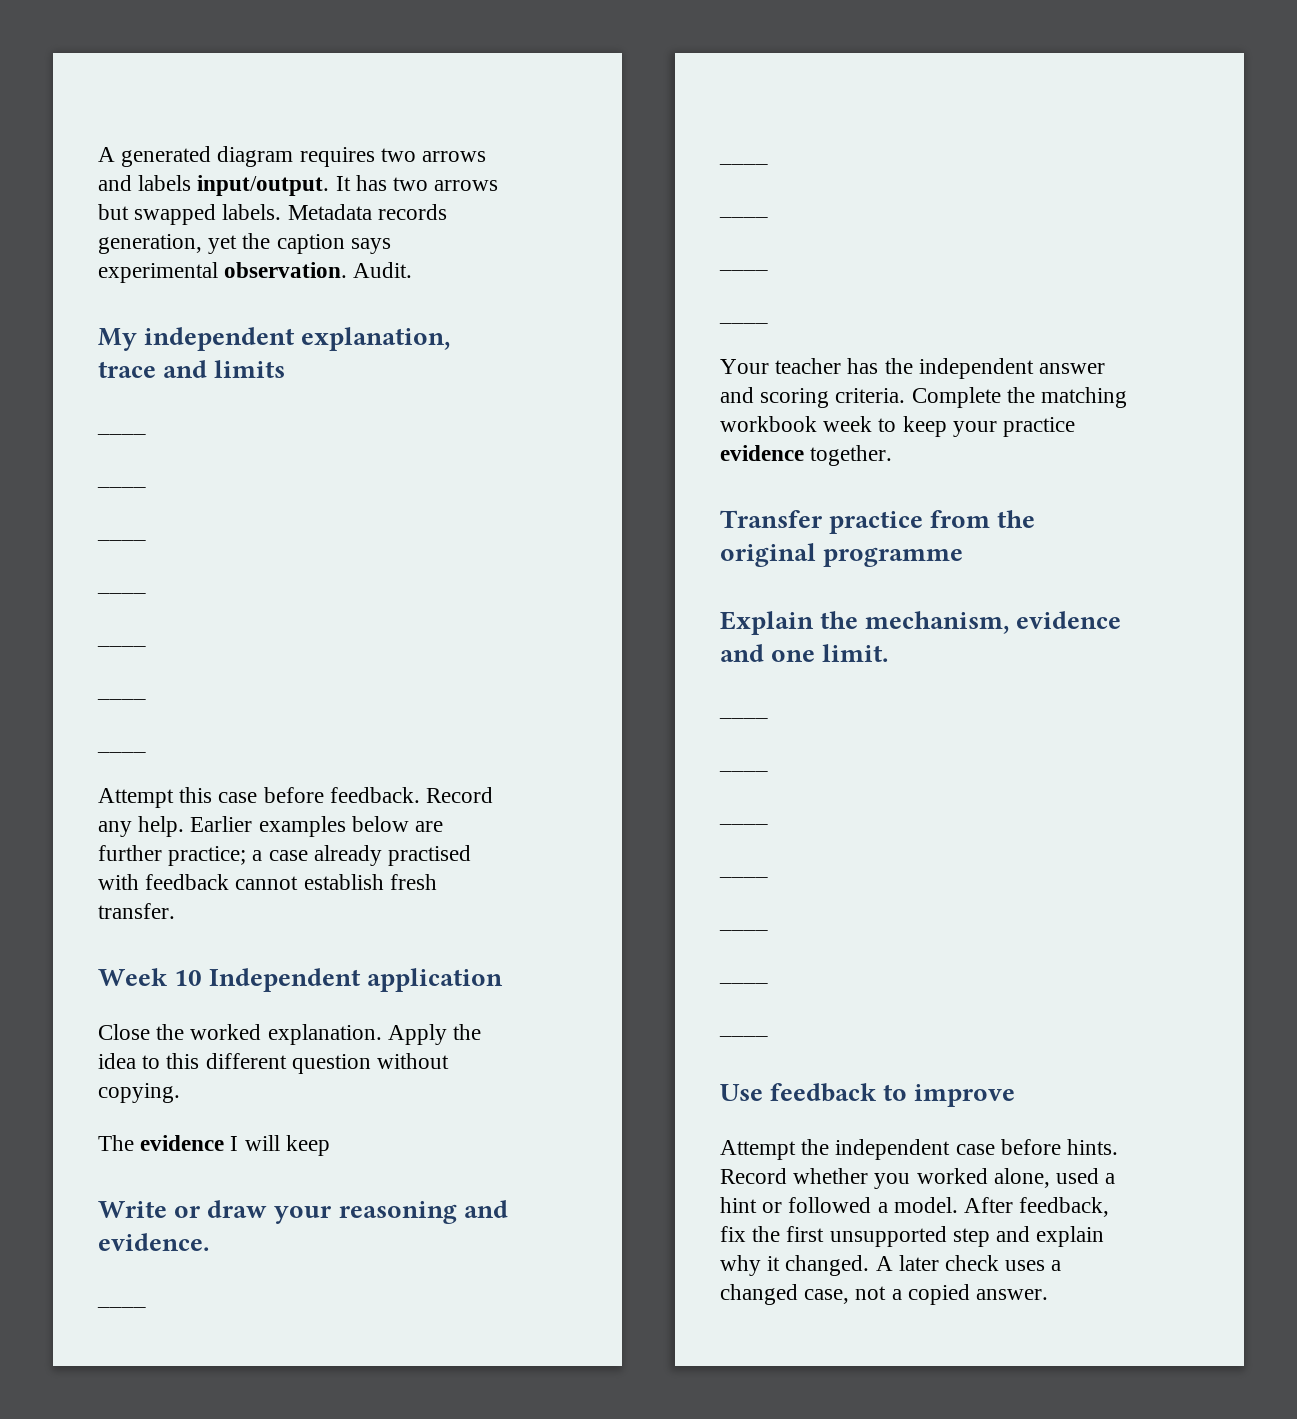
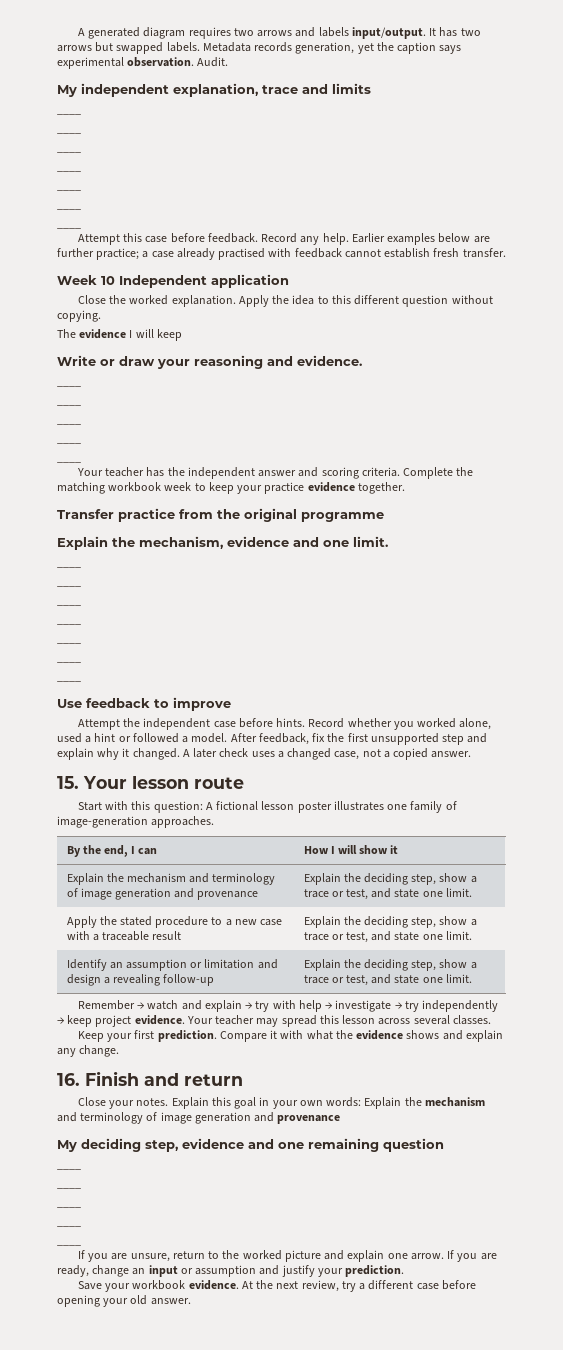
(1049, 1294) none -> [57,776,244,789] [78,801,457,813] [57,816,215,828] [66,845,158,857] [303,845,399,854] [66,873,276,885] [66,888,259,900] [303,873,477,885] [303,888,472,900] [66,916,283,928] [66,931,182,941] [303,916,477,928] [303,931,472,943] [66,959,278,971] [66,974,215,986] [303,959,477,971] [303,974,472,986] [78,1000,499,1012] [57,1015,491,1027] [78,1030,503,1042] [57,1045,120,1057] [57,1071,243,1086] [78,1097,485,1109] [57,1112,341,1124] [57,1138,444,1152] [57,1168,81,1170] [57,1187,81,1189] [57,1206,81,1208] [57,1225,81,1227] [57,1244,81,1246] [78,1250,497,1262] [57,1265,405,1277] [78,1280,476,1292] [57,1295,191,1307] // 15. Your lesson route // Start with this question: A fictional lesson poster illustrates one family of image-generation approaches. // By the end, I can | How I will show it // Explain the mechanism and terminology of image generation and provenance | Explain the deciding step, show a trace or test, and state one limit. // Apply the stated procedure to a new case with a traceable result | Explain the deciding step, show a trace or test, and state one limit. // Identify an assumption or limitation and design a revealing follow-up | Explain the deciding step, show a trace or test, and state one limit. // Remember → watch and explain → try with help → investigate → try independently → keep project evidence. Your teacher may spread this lesson across several classes. // Keep your first prediction. Compare it with what the evidence shows and explain any change. // 16. Finish and return // Close your notes. Explain this goal in your own words: Explain the mechanism and terminology of image generation and provenance // My deciding step, evidence and one remaining question // ____ // ____ // ____ // ____ // ____ // If you are unsure, return to the worked picture and explain one arrow. If you are ready, change an input or assumption and justify your prediction. // Save your workbook evidence. At the next review, try a different case before opening your old answer.

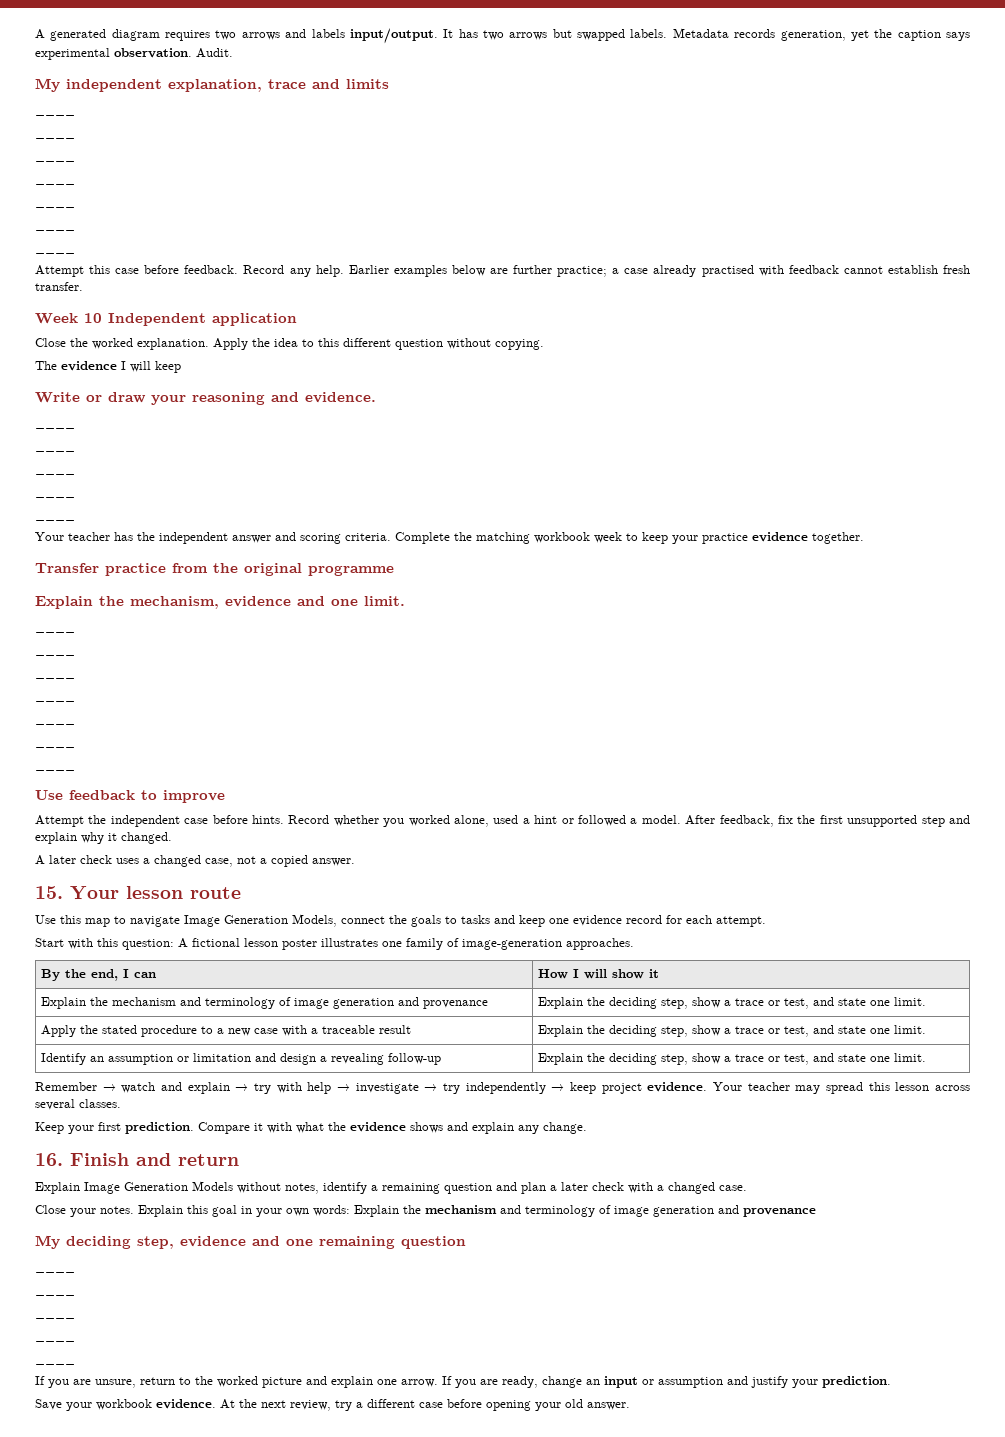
(180, 754) none -> (172, 838) //
(244, 783) none -> [35,914,766,927] // Use this map to navigate Image Generation Models, connect the goals to tasks and keep one evidence record for each attempt.
(243, 1080) none -> [35,1181,747,1194] // Explain Image Generation Models without notes, identify a remaining question and plan a later check with a changed case.

